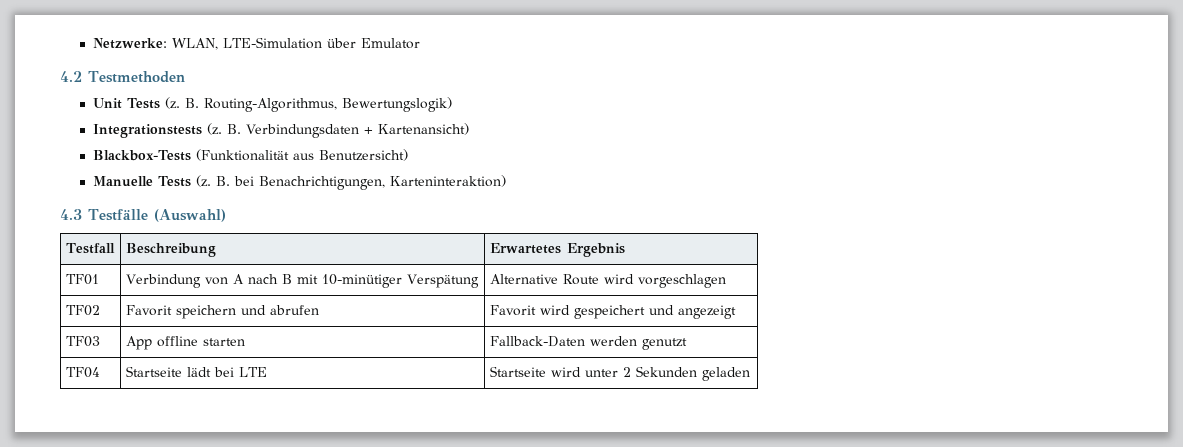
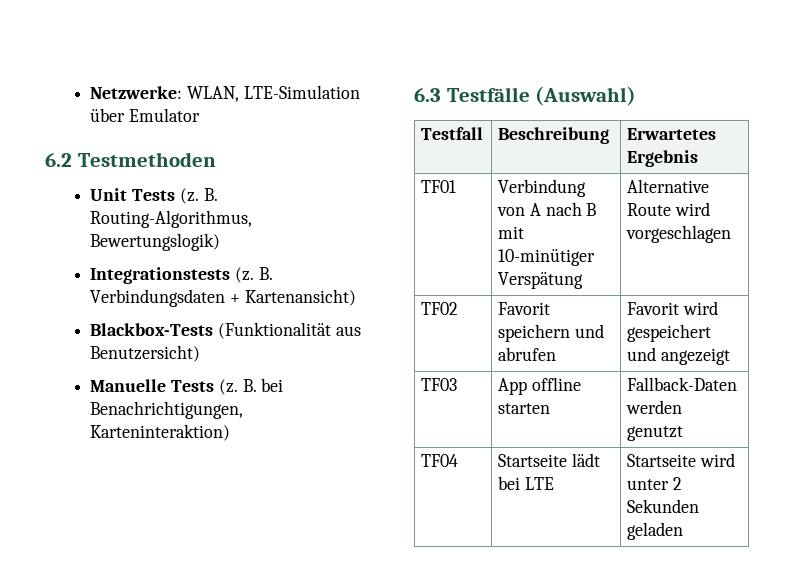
[60,71,82,82] 4.2 -> [45,153,72,167] 6.2
[60,209,82,220] 4.3 -> [414,88,441,102] 6.3

